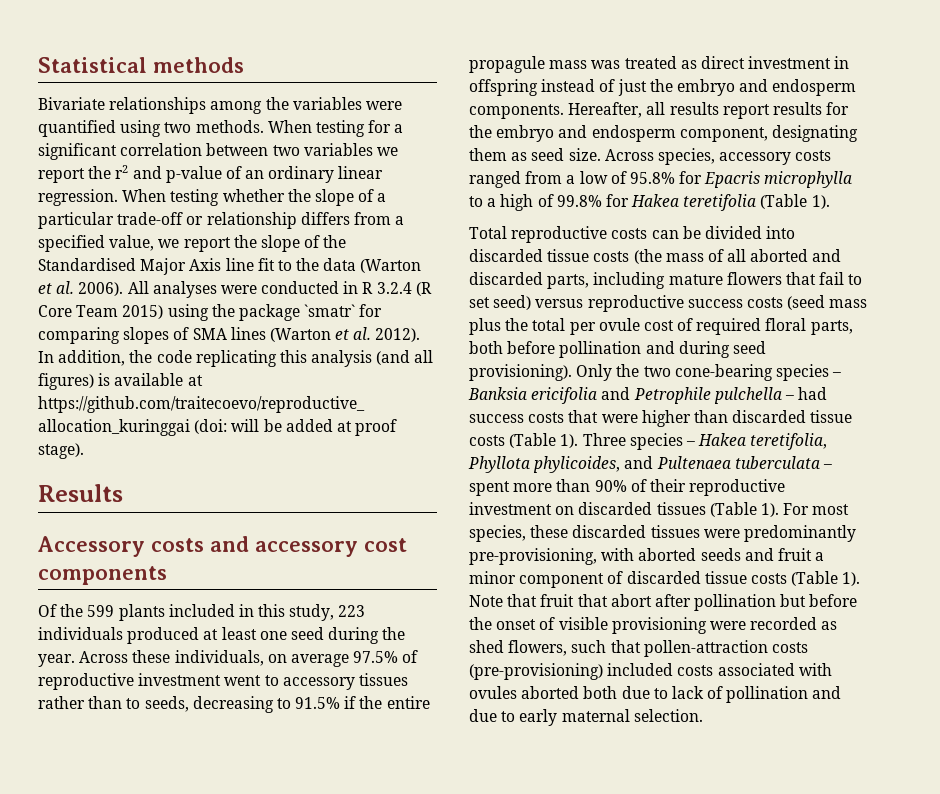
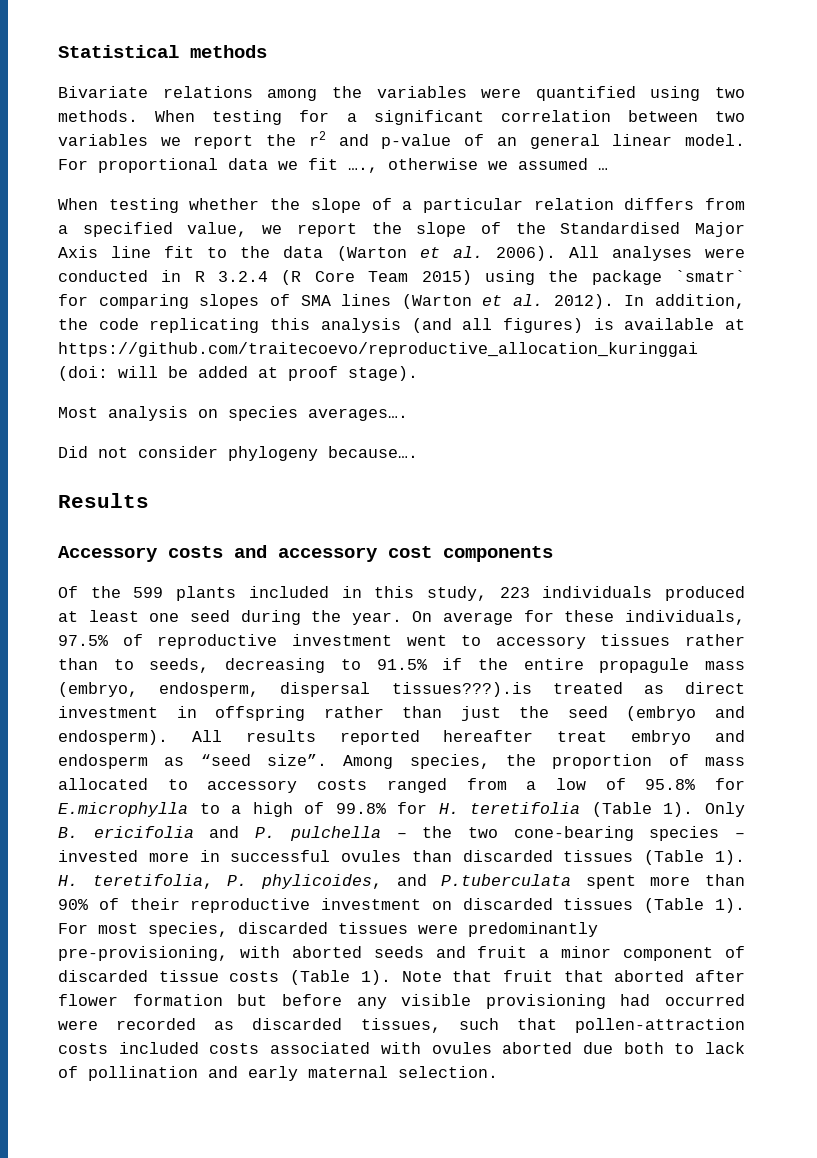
[109,97,207,114] relationships -> [162,86,253,98] relations
[268,166,384,183] [38,189,118,206] ordinary linear regression. -> [529,134,746,149] [58,158,608,173] general linear model. For proportional data we fit …., otherwise we assumed … //
[117,212,297,229] trade-off or relationship -> [533,198,614,210] relation
(84, 451) none -> [58,406,408,421] [58,446,418,461] // Most analysis on species averages…. // Did not consider phylogeny because….
[79,650,349,667] Across these individuals, on average -> [412,610,745,625] On average for these individuals,
[591,60,621,69] was -> [58,682,532,697] (embryo, endosperm, dispersal tissues???).is
[541,79,857,96] [469,102,850,119] [469,125,858,142] [469,148,715,165] instead of just the embryo and endosperm components. Hereafter, all results report results for the embryo and endosperm component, designating them as seed size. Across species, -> [323,706,745,721] [58,730,745,745] [58,754,745,769] [58,778,188,790] rather than just the seed (embryo and endosperm). All results reported hereafter treat embryo and endosperm as “seed size”. Among species, the proportion of mass allocated to
[704,171,853,188] Epacris microphylla -> [58,802,188,817] E.microphylla
[631,194,680,207] Hakea -> [438,803,459,814] H.
[469,226,796,243] [469,249,842,264] [469,272,863,289] [469,295,868,312] [469,318,853,335] [469,341,766,358] [469,364,613,381] // Total reproductive costs can be divided into discarded tissue costs (the mass of all aborted and discarded parts, including mature flowers that fail to set seed) versus reproductive success costs (seed mass plus the total per ovule cost of required floral parts, both before pollination and during seed provisioning). Only -> [704,802,745,817] [58,826,407,841] Only B. ericifolia and P. pulchella –
[468,387,828,404] [469,410,853,427] [469,433,828,450] [468,456,832,473] Banksia ericifolia and Petrophile pulchella – had success costs that were higher than discarded tissue costs (Table 1). Three species – Hakea teretifolia, Phyllota phylicoides, and Pultenaea tuberculata – -> [58,850,745,865] [58,874,572,889] invested more in successful ovules than discarded tissues (Table 1). H. teretifolia, P. phylicoides, and P.tuberculata
[530,525,569,538] these -> (228, 929) none
[610,594,858,611] [469,617,707,634] abort after pollination but before the onset of visible provisioning -> [614,970,745,982] [58,994,745,1009] aborted after flower formation but before any visible provisioning had occurred
[469,640,568,656] shed flowers, -> [252,1018,441,1033] discarded tissues,
[469,663,603,680] (pre-provisioning) -> (108, 1048) none
[583,686,650,699] both due -> [582,1042,664,1054] due both
[469,709,516,722] due to -> (238, 1072) none

